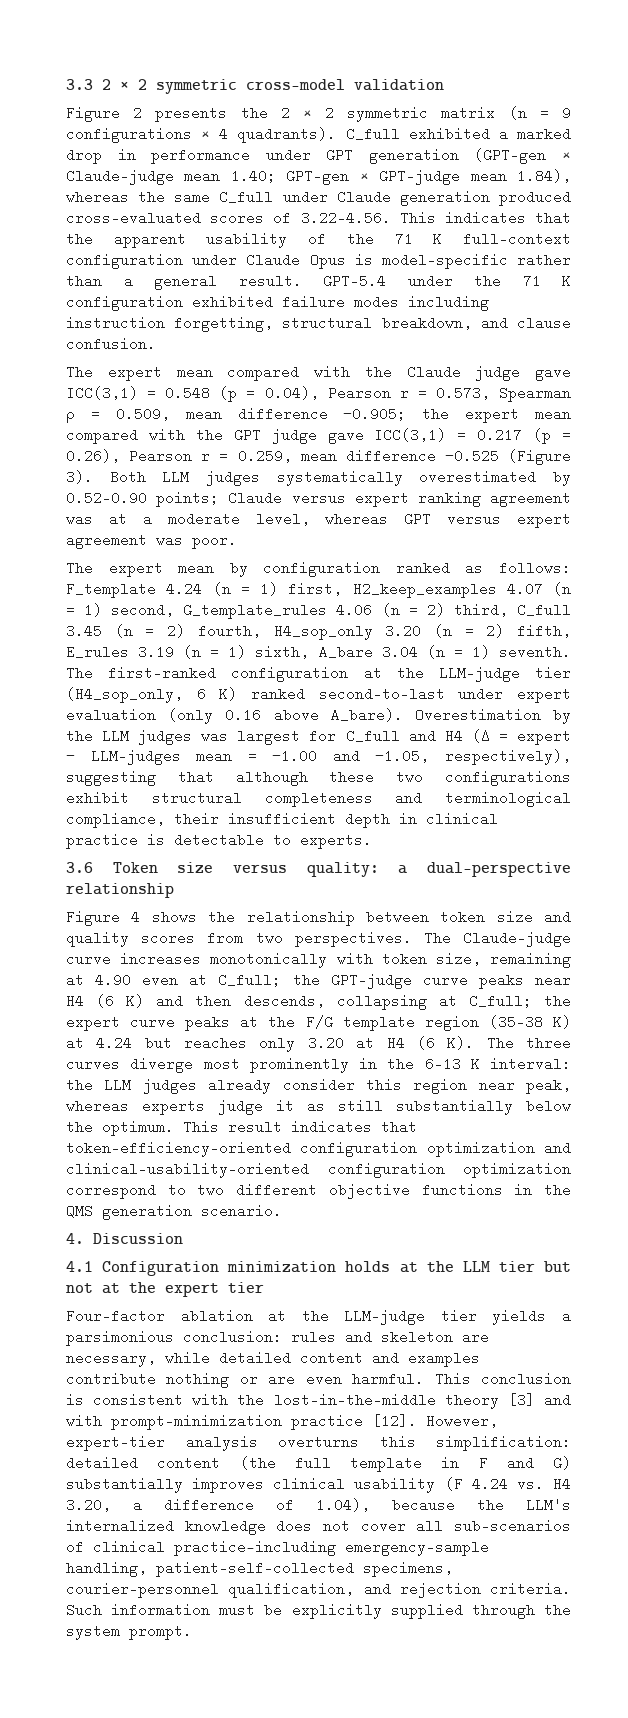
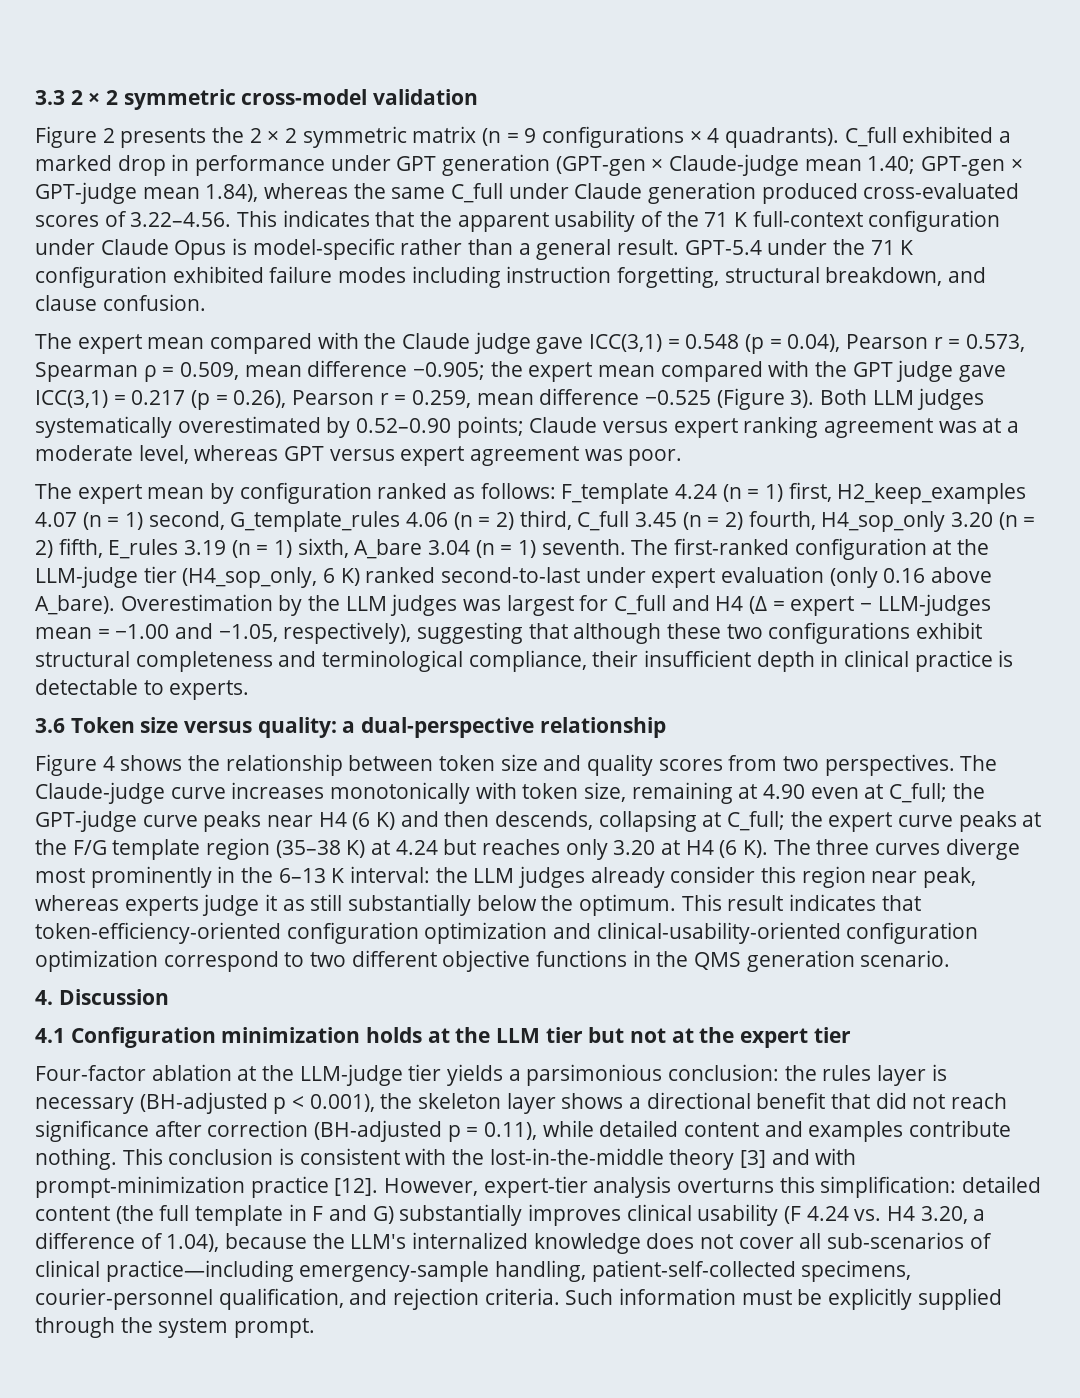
[291,1330,489,1344] [66,1351,156,1367] rules and skeleton are necessary, -> [784,1064,947,1086] [35,1092,1008,1114] [35,1120,538,1142] the rules layer is necessary (BH-adjusted p < 0.001), the skeleton layer shows a directional benefit that did not reach significance after correction (BH-adjusted p = 0.11),
[166,1372,425,1388] nothing or are even harmful. -> [35,1148,117,1170] nothing.

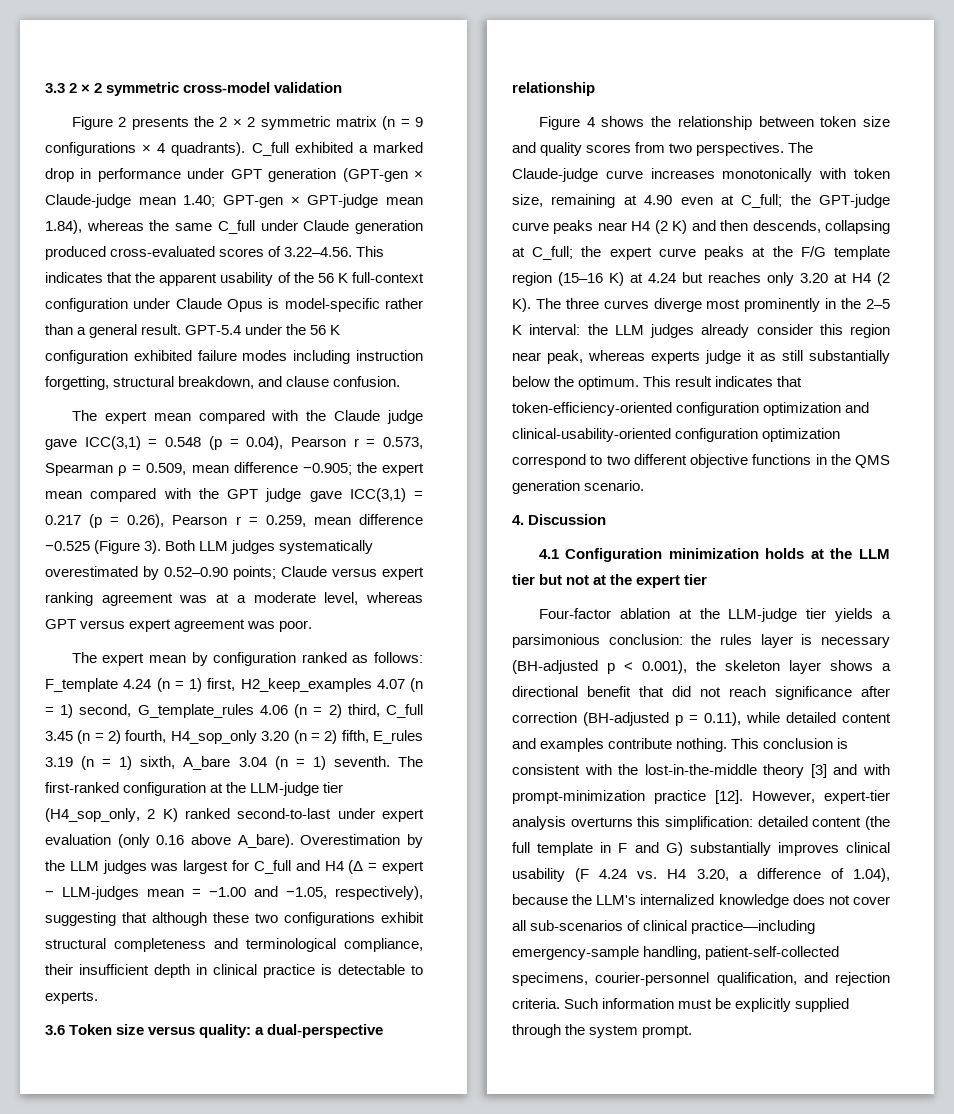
[704,212,729,227] 71 -> [317,273,334,283] 56
[870,240,895,255] 71 -> [310,325,327,335] 56
[322,568,335,583] 6 -> [147,809,156,819] 2
[352,812,371,830] (6 -> [654,220,668,234] (2
[275,840,341,858] (35–38 -> [558,272,603,286] (15–16
[719,840,738,858] (6 -> [877,272,890,286] (2
[278,868,326,883] 6–13 -> [866,299,891,309] 2–5

